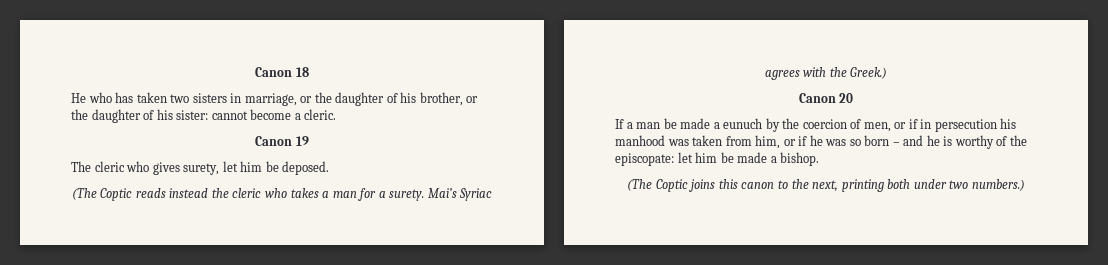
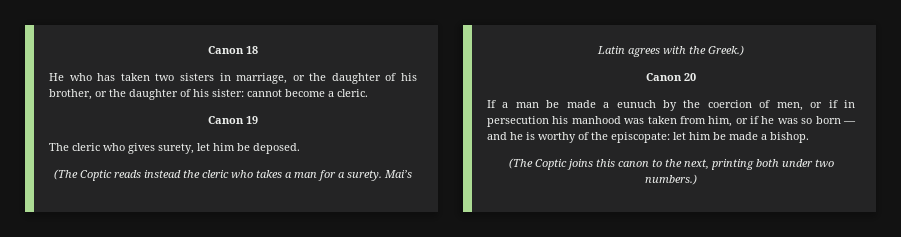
[459,188,493,201] Syriac -> [597,46,625,54] Latin
[892,142,900,146] – -> [842,121,856,124] —

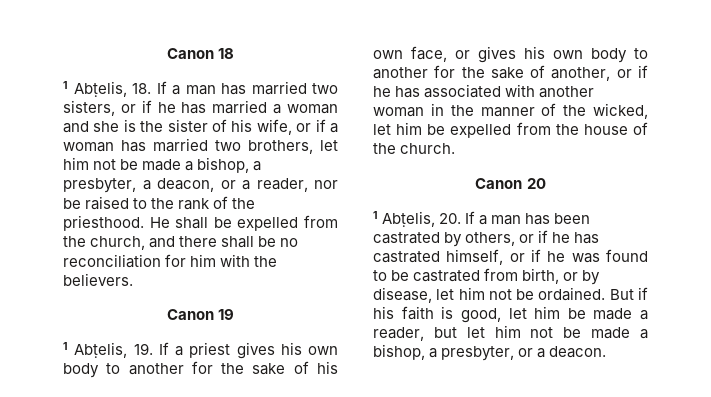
[49,73,417,84] [49,89,368,100] [208,116,258,124] [49,143,300,154] [54,169,412,181] [597,45,744,57] [646,73,696,81] [487,100,855,111] [487,116,856,127] [487,132,670,143] He who has taken two sisters in marriage, or the daughter of his brother, or the daughter of his sister: cannot become a cleric. // Canon 19 // The cleric who gives surety, let him be deposed. // (The Coptic reads instead the cleric who takes a man for a surety. Mai’s Latin agrees with the Greek.) // Canon 20 // If a man be made a eunuch by the coercion of men, or if in persecution his manhood was taken from him, or if he was so born — and he is worthy of the episcopate: -> [63,81,338,97] [63,100,338,116] [63,119,338,135] [63,138,338,154] [63,157,262,173] [63,178,338,193] [63,196,256,210] [63,215,338,231] [63,236,299,250] [63,254,278,268] [63,273,133,286] [166,309,235,320] [63,342,338,359] [63,361,338,378] [373,46,648,63] [373,65,648,81] [373,84,595,98] [373,103,648,119] [373,122,648,138] [373,143,456,154] [475,178,546,189] [373,211,591,227] [373,230,600,247] [373,249,648,265] [373,268,601,285] [373,287,648,303] [373,306,501,323] 1 Abṭelis, 18. If a man has married two sisters, or if he has married a woman and she is the sister of his wife, or if a woman has married two brothers, let him not be made a bishop, a presbyter, a deacon, or a reader, nor be raised to the rank of the priesthood. He shall be expelled from the church, and there shall be no reconciliation for him with the believers. // Canon 19 // 1 Abṭelis, 19. If a priest gives his own body to another for the sake of his own face, or gives his own body to another for the sake of another, or if he has associated with another woman in the manner of the wicked, let him be expelled from the house of the church. // Canon 20 // 1 Abṭelis, 20. If a man has been castrated by others, or if he has castrated himself, or if he was found to be castrated from birth, or by disease, let him not be ordained. But if his faith is good,
[770,132,809,143] [508,158,834,170] [645,174,697,185] bishop. // (The Coptic joins this canon to the next, printing both under two numbers.) -> [373,325,648,341] [373,344,607,361] reader, but let him not be made a bishop, a presbyter, or a deacon.

